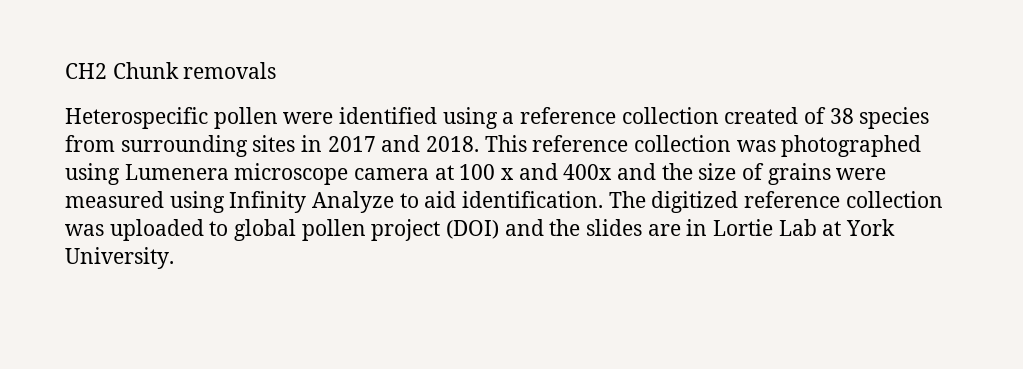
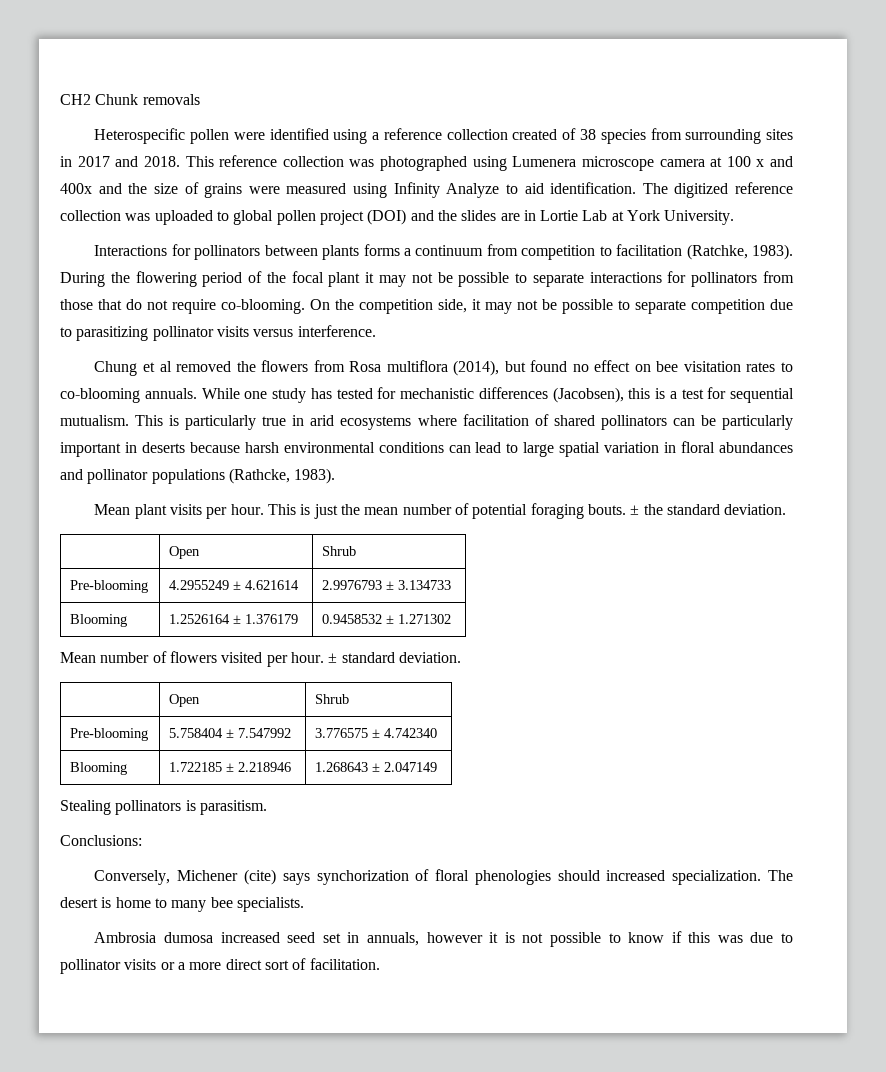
(174, 258) none -> [94,244,793,260] [60,271,795,287] [60,299,793,314] [60,325,376,341] [94,360,794,376] [60,387,794,403] [60,414,794,430] [60,441,794,457] [60,468,336,484] [94,503,787,519] [169,546,201,559] [322,546,357,556] [70,580,149,593] [169,580,300,590] [322,580,452,590] [70,614,128,627] [169,614,299,624] [322,614,452,624] [60,651,461,667] [169,694,201,707] [315,694,350,704] [70,728,149,741] [169,728,292,738] [315,728,438,738] [70,762,128,775] [169,762,292,772] [315,762,438,772] [60,800,267,815] [60,835,142,846] [94,869,793,885] [60,897,304,912] [94,931,794,947] [60,958,380,974] // Interactions for pollinators between plants forms a continuum from competition to facilitation (Ratchke, 1983). During the flowering period of the focal plant it may not be possible to separate interactions for pollinators from those that do not require co-blooming. On the competition side, it may not be possible to separate competition due to parasitizing pollinator visits versus interference. // Chung et al removed the flowers from Rosa multiflora (2014), but found no effect on bee visitation rates to co-blooming annuals. While one study has tested for mechanistic differences (Jacobsen), this is a test for sequential mutualism. This is particularly true in arid ecosystems where facilitation of shared pollinators can be particularly important in deserts because harsh environmental conditions can lead to large spatial variation in floral abundances and pollinator populations (Rathcke, 1983). // Mean plant visits per hour. This is just the mean number of potential foraging bouts. ± the standard deviation. // | Open | Shrub // Pre-blooming | 4.2955249 ± 4.621614 | 2.9976793 ± 3.134733 // Blooming | 1.2526164 ± 1.376179 | 0.9458532 ± 1.271302 // Mean number of flowers visited per hour. ± standard deviation. // | Open | Shrub // Pre-blooming | 5.758404 ± 7.547992 | 3.776575 ± 4.742340 // Blooming | 1.722185 ± 2.218946 | 1.268643 ± 2.047149 // Stealing pollinators is parasitism. // Conclusions: // Conversely, Michener (cite) says synchorization of floral phenologies should increased specialization. The desert is home to many bee specialists. // Ambrosia dumosa increased seed set in annuals, however it is not possible to know if this was due to pollinator visits or a more direct sort of facilitation.

